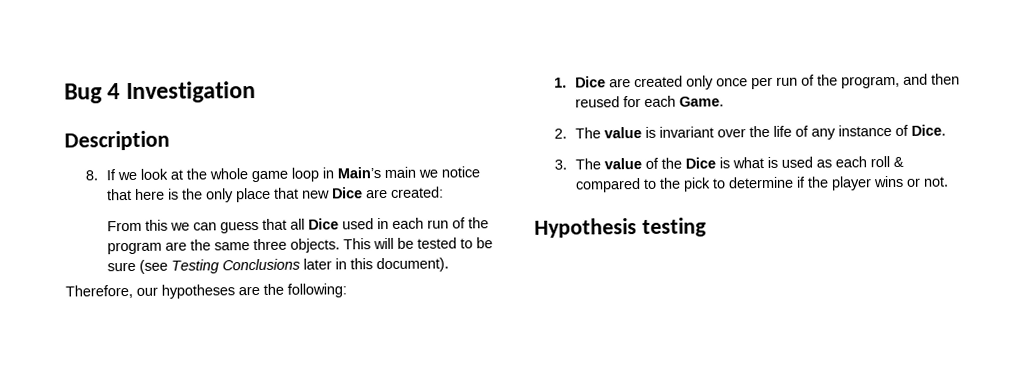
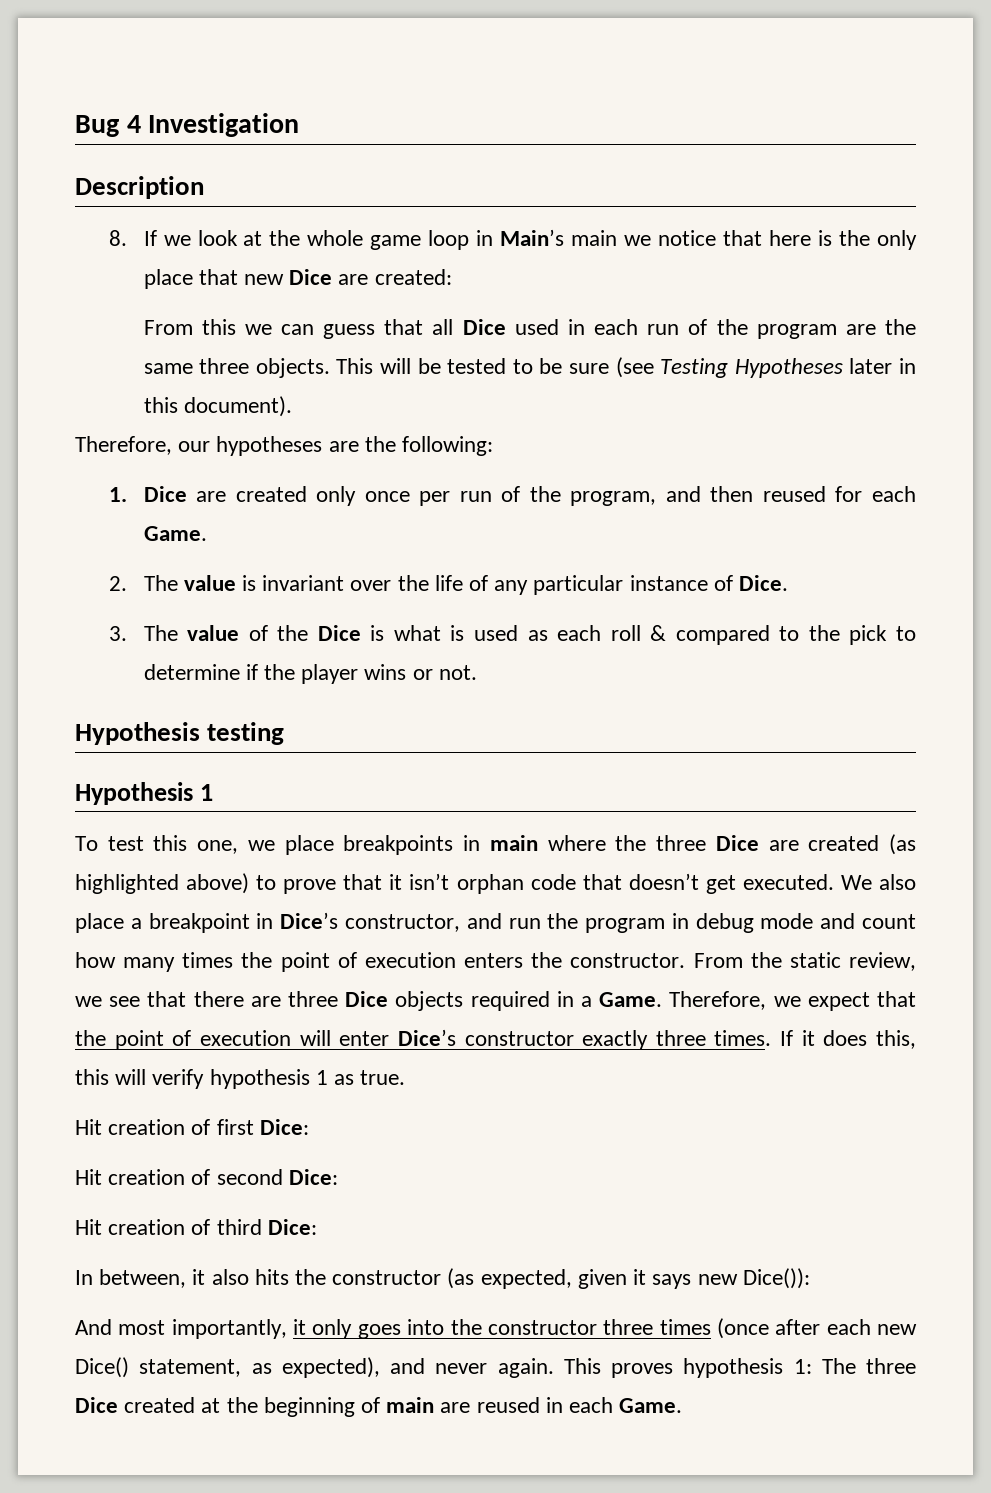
[221,258,300,271] Conclusions -> [734,358,843,378] Hypotheses
(836, 134) none -> [533,575,624,595] particular
(707, 227) none -> [75,782,213,805] [75,834,917,855] [75,873,916,894] [75,912,917,933] [75,952,916,972] [75,991,917,1011] [75,1029,916,1050] [75,1069,406,1089] [75,1119,309,1135] [75,1169,338,1185] [75,1219,317,1235] [75,1268,810,1289] [75,1318,918,1339] [75,1357,916,1378] [75,1397,683,1417] // Hypothesis 1 // To test this one, we place breakpoints in main where the three Dice are created (as highlighted above) to prove that it isn’t orphan code that doesn’t get executed. We also place a breakpoint in Dice’s constructor, and run the program in debug mode and count how many times the point of execution enters the constructor. From the static review, we see that there are three Dice objects required in a Game. Therefore, we expect that the point of execution will enter Dice’s constructor exactly three times. If it does this, this will verify hypothesis 1 as true. // Hit creation of first Dice: // Hit creation of second Dice: // Hit creation of third Dice: // In between, it also hits the constructor (as expected, given it says new Dice()): // And most importantly, it only goes into the constructor three times (once after each new Dice() statement, as expected), and never again. This proves hypothesis 1: The three Dice created at the beginning of main are reused in each Game.

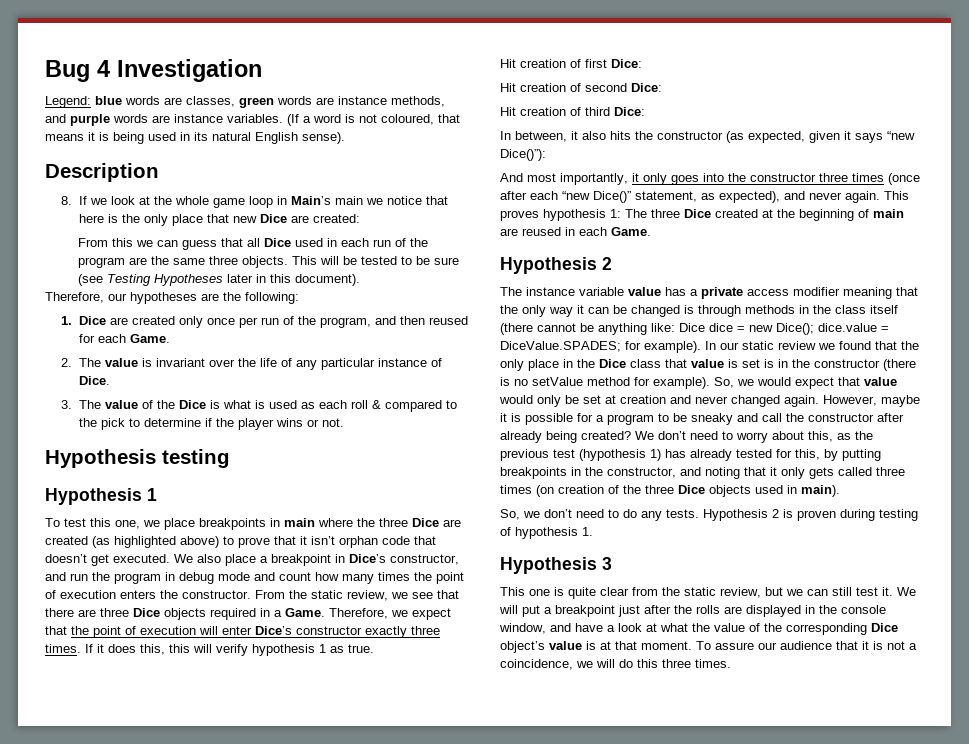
(300, 125) none -> [45,96,445,108] [45,114,460,126] [45,132,345,144] // Legend: blue words are classes, green words are instance methods, and purple words are instance variables. (If a word is not coloured, that means it is being used in its natural English sense).
[697,1268,810,1289] new Dice()): -> [887,131,915,140] [500,149,546,161] “new Dice()”):
[877,1324,918,1335] [75,1357,129,1378] new Dice() -> [562,191,631,203] “new Dice()”
(683, 1405) none -> [500,257,612,274] [500,287,918,299] [500,305,898,317] [500,323,889,335] [500,341,919,353] [500,359,916,371] [500,377,897,389] [499,395,920,407] [500,413,904,425] [500,431,873,443] [500,449,881,461] [500,467,905,479] [500,485,840,497] [500,509,918,521] [500,527,593,539] [500,557,612,574] [500,587,916,599] [499,605,886,617] [499,623,898,635] [500,641,917,653] [500,659,731,670] // Hypothesis 2 // The instance variable value has a private access modifier meaning that the only way it can be changed is through methods in the class itself (there cannot be anything like: Dice dice = new Dice(); dice.value = DiceValue.SPADES; for example). In our static review we found that the only place in the Dice class that value is set is in the constructor (there is no setValue method for example). So, we would expect that value would only be set at creation and never changed again. However, maybe it is possible for a program to be sneaky and call the constructor after already being created? We don’t need to worry about this, as the previous test (hypothesis 1) has already tested for this, by putting breakpoints in the constructor, and noting that it only gets called three times (on creation of the three Dice objects used in main). // So, we don’t need to do any tests. Hypothesis 2 is proven during testing of hypothesis 1. // Hypothesis 3 // This one is quite clear from the static review, but we can still test it. We will put a breakpoint just after the rolls are displayed in the console window, and have a look at what the value of the corresponding Dice object’s value is at that moment. To assure our audience that it is not a coincidence, we will do this three times.

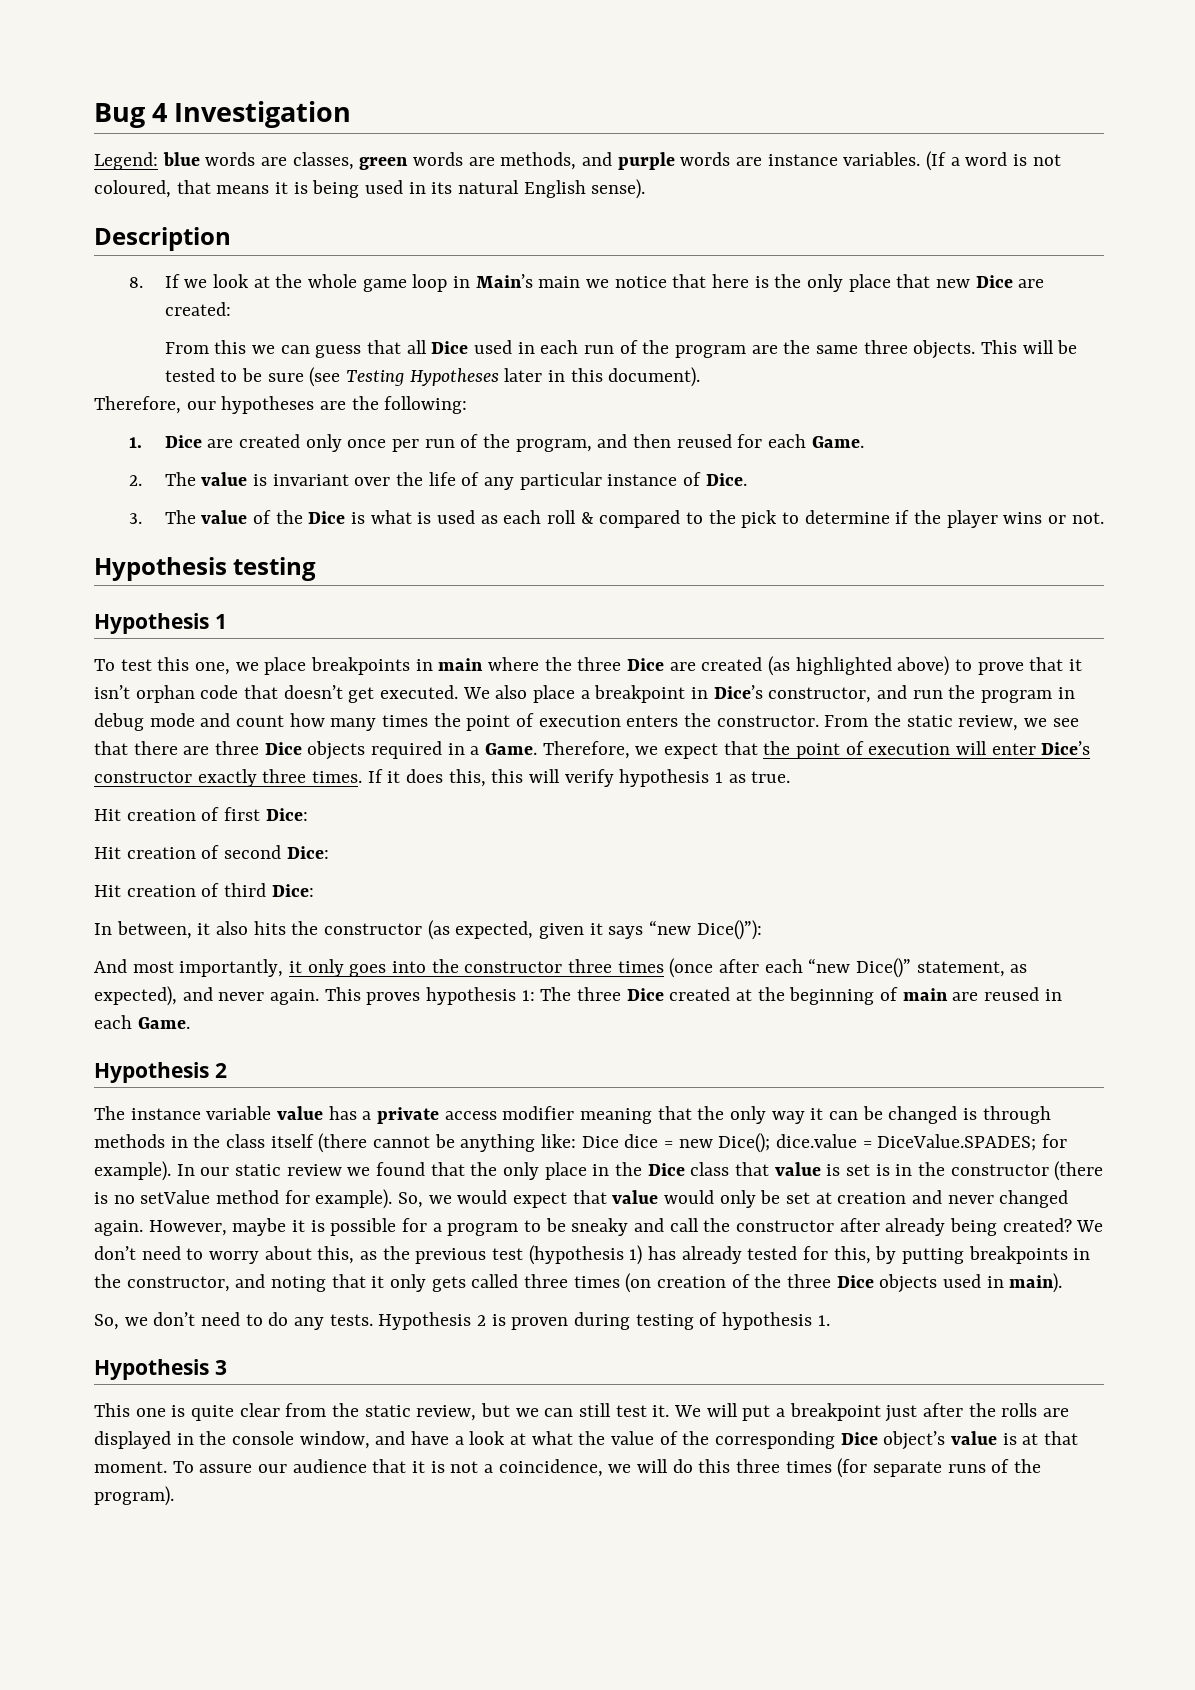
[338,96,387,105] instance -> (495, 161) none
[695,659,731,668] times. -> [785,1458,1042,1478] [94,1486,174,1506] times (for separate runs of the program).

